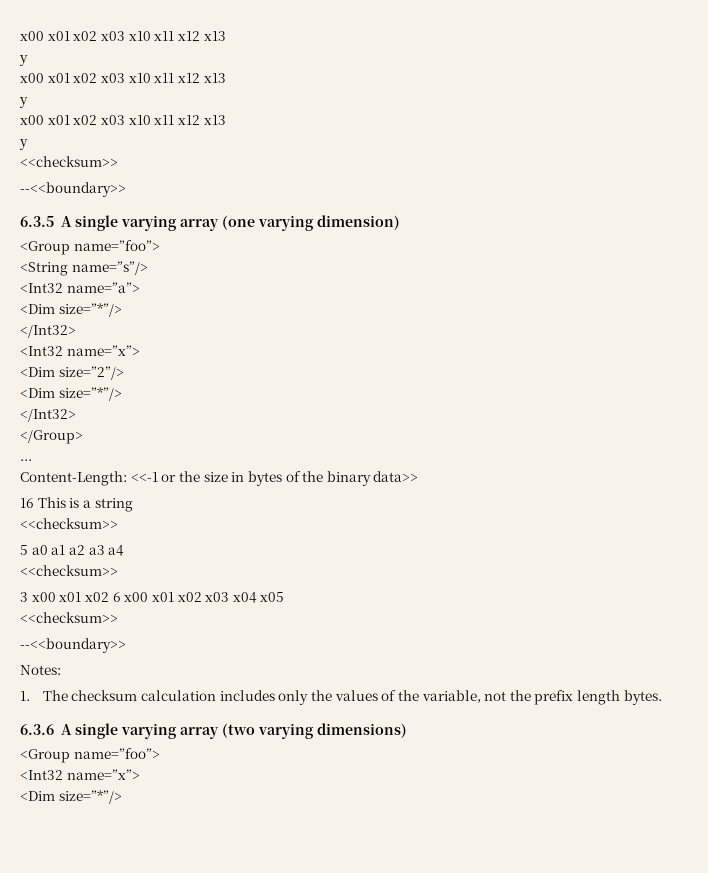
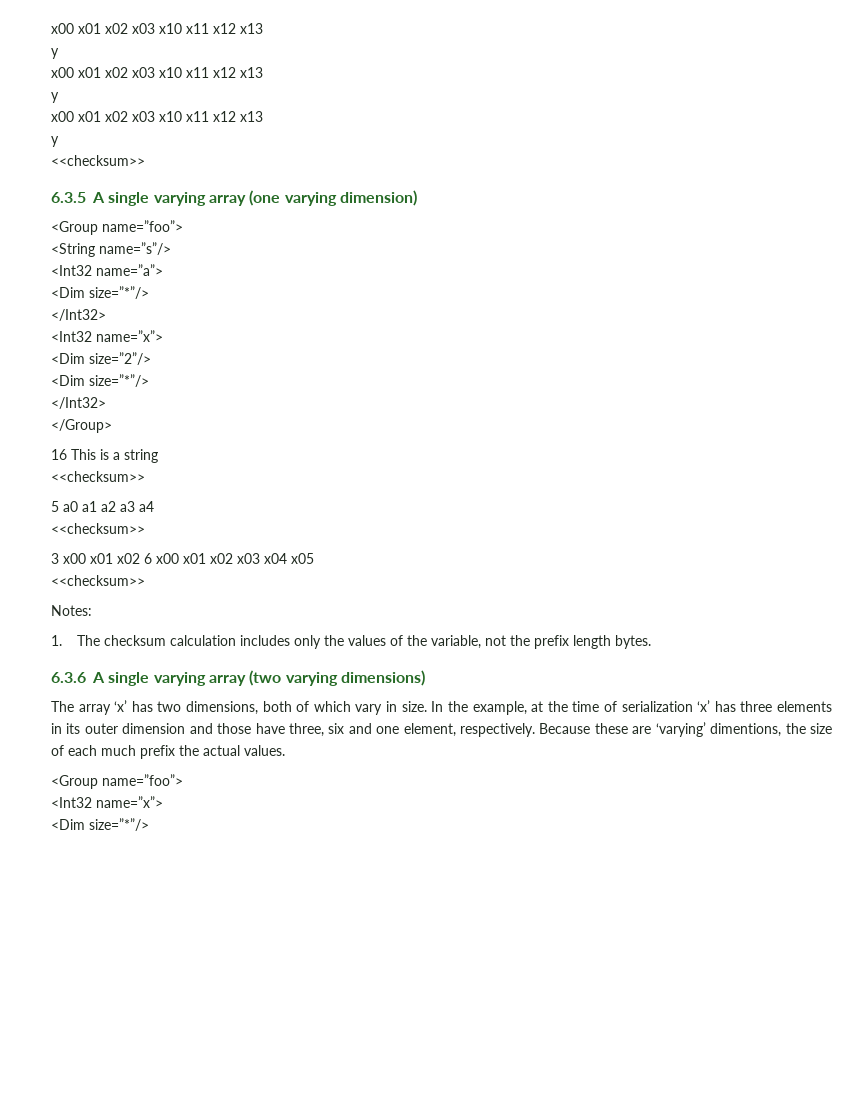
[20,182,126,197] // --<<boundary>> -> (145, 160) none
[20,459,32,461] [20,471,419,486] // ... // Content-Length: <<-1 or the size in bytes of the binary data>> -> (112, 426) none
[20,638,126,653] // --<<boundary>> -> (145, 580) none
(407, 730) none -> [51,700,832,715] [51,722,833,737] [51,745,285,759] // The array ‘x’ has two dimensions, both of which vary in size. In the example, at the time of serialization ‘x’ has three elements in its outer dimension and those have three, six and one element, respectively. Because these are ‘varying’ dimentions, the size of each much prefix the actual values.

